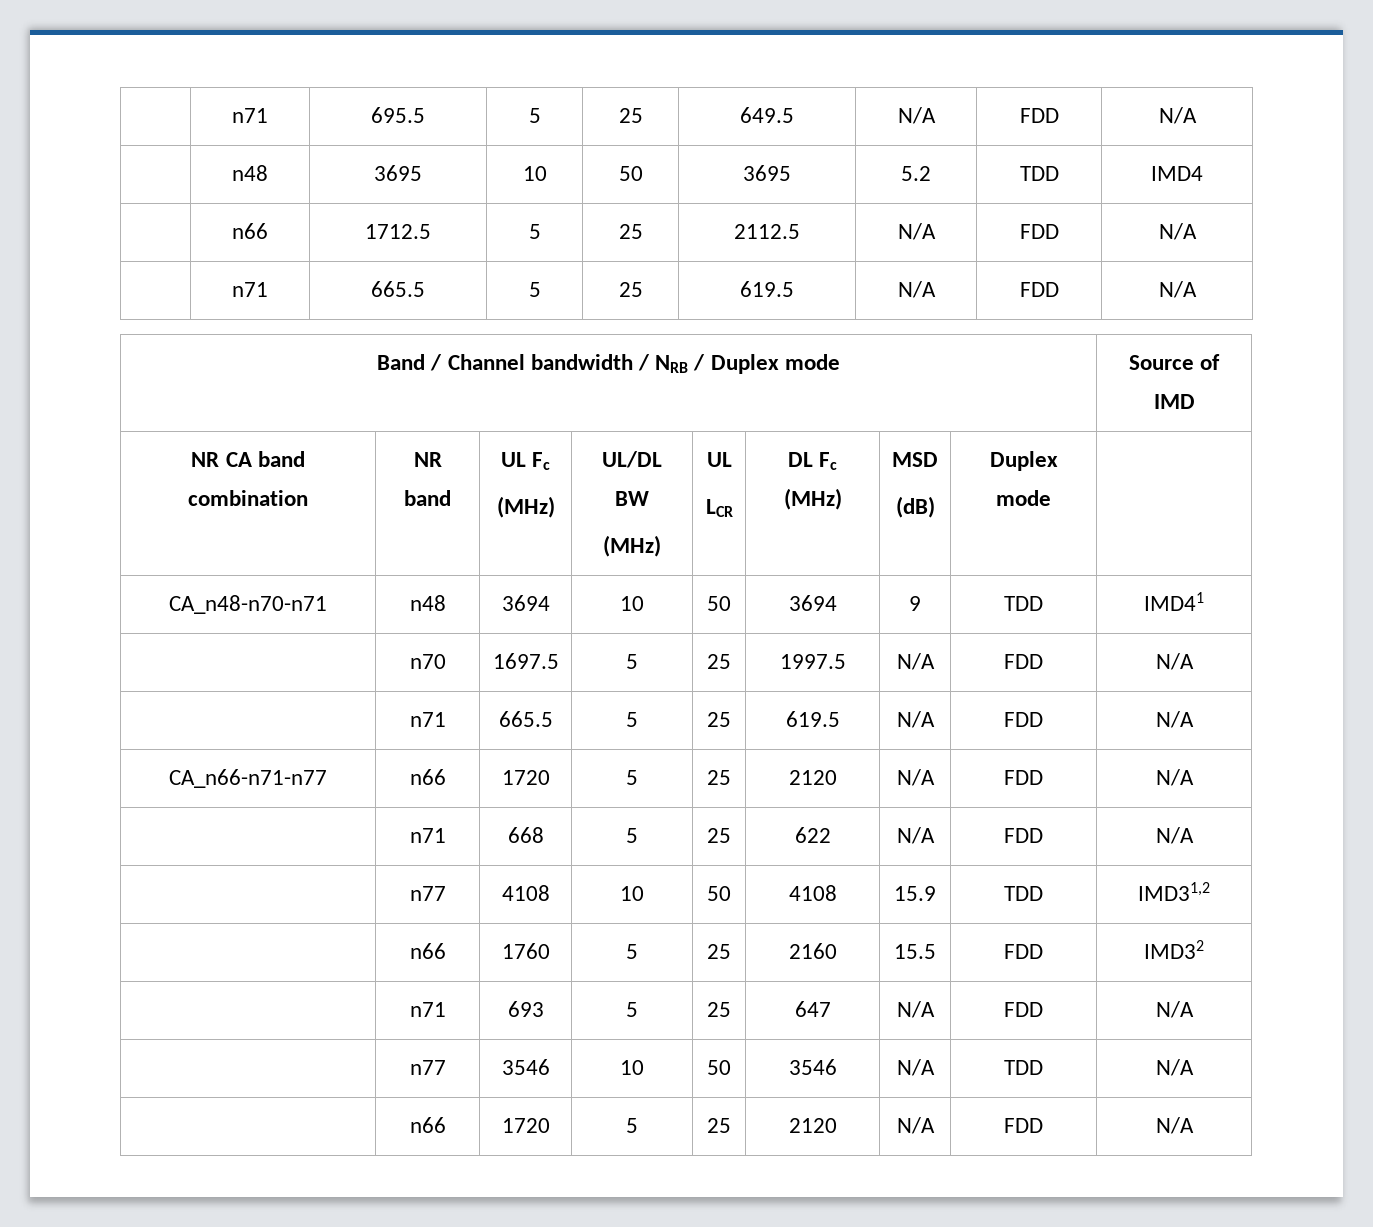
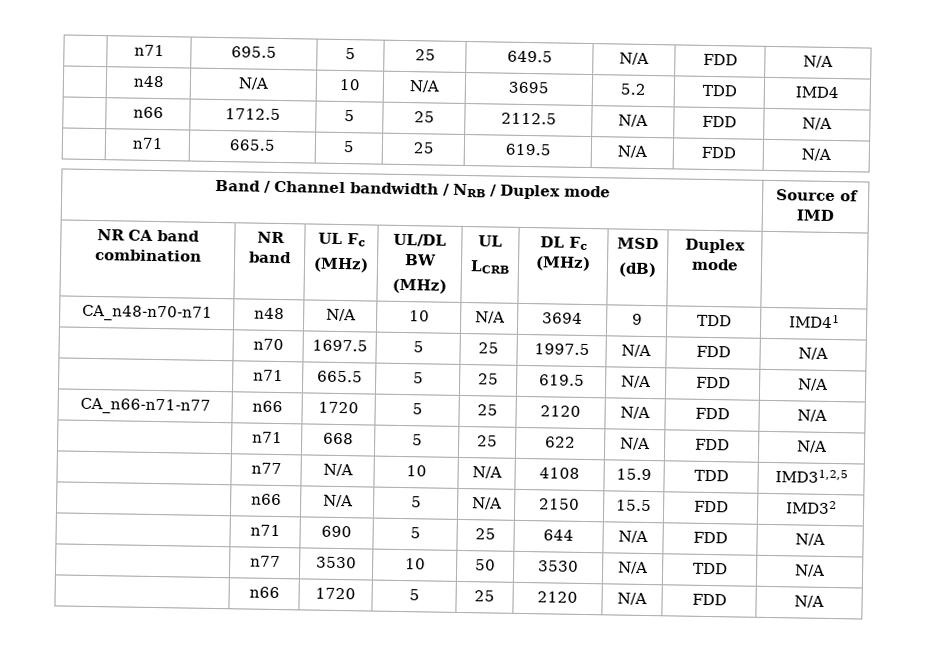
[374,165,422,181] [522,166,547,181] [618,166,643,181] 3695 | 10 | 50 -> [238,77,269,90] [339,78,361,91] [409,80,440,93] N/A | 10 | N/A
[705,499,733,517] LCR -> [470,260,510,274] LCRB
[501,595,550,611] [620,596,644,611] [707,596,731,611] 3694 | 10 | 50 -> [325,308,356,322] [408,310,430,322] [474,311,505,324] N/A | 10 | N/A
[501,885,550,901] [620,886,644,901] [707,886,731,901] 4108 | 10 | 50 -> [322,463,353,477] [405,465,427,477] [471,466,502,479] N/A | 10 | N/A
[1138,882,1210,901] [409,943,446,959] [501,943,550,959] [626,944,638,959] [707,944,731,959] [788,943,837,959] IMD31,2 // | n66 | 1760 | 5 | 25 | 2160 -> [774,469,848,484] [250,493,282,506] [322,494,353,508] [410,496,422,508] [471,497,502,510] [539,498,580,510] IMD31,2,5 // | n66 | N/A | 5 | N/A | 2150
[507,1001,544,1017] [626,1002,638,1017] [707,1002,731,1017] [794,1001,831,1017] [896,1001,935,1018] [1004,1002,1043,1017] [1155,1001,1194,1018] [409,1060,446,1075] [501,1059,550,1075] [620,1060,644,1075] [707,1060,731,1075] [788,1059,837,1075] 693 | 5 | 25 | 647 | N/A | FDD | N/A // | n77 | 3546 | 10 | 50 | 3546 -> [321,525,352,538] [409,527,421,539] [475,528,496,540] [543,529,574,541] [618,530,648,544] [692,531,728,544] [795,533,825,546] [249,555,281,568] [316,556,357,569] [404,558,426,570] [475,559,496,571] [538,560,579,572] 690 | 5 | 25 | 644 | N/A | FDD | N/A // | n77 | 3530 | 10 | 50 | 3530

